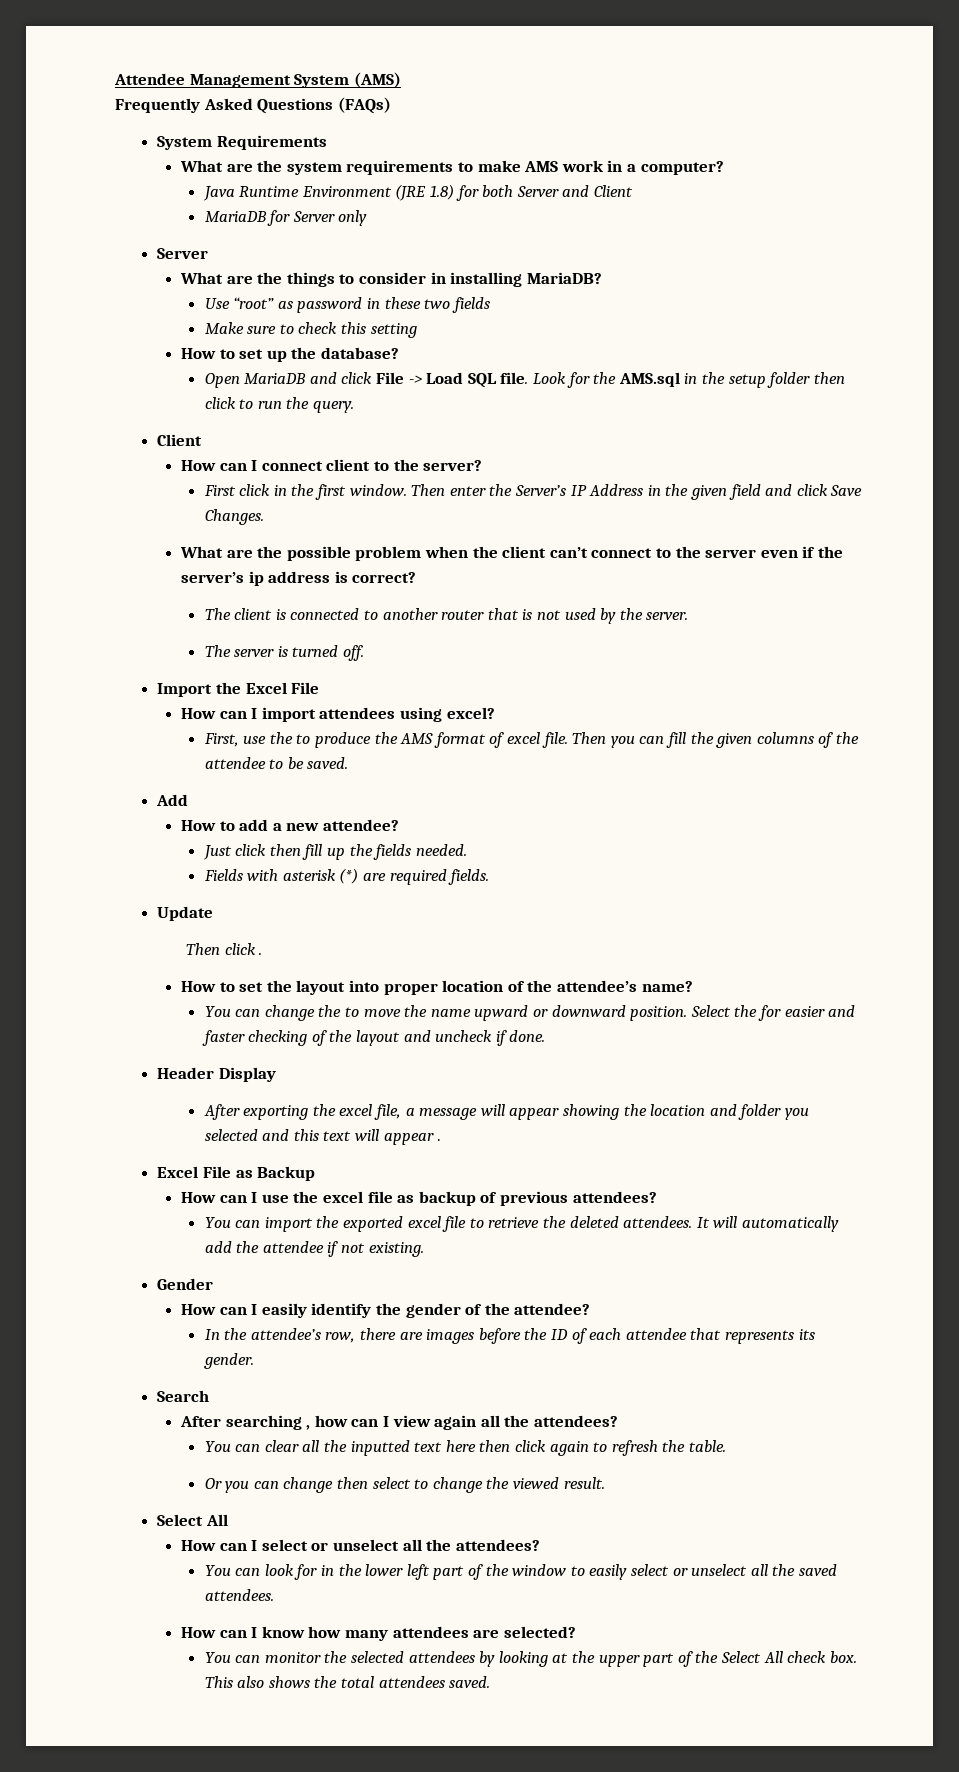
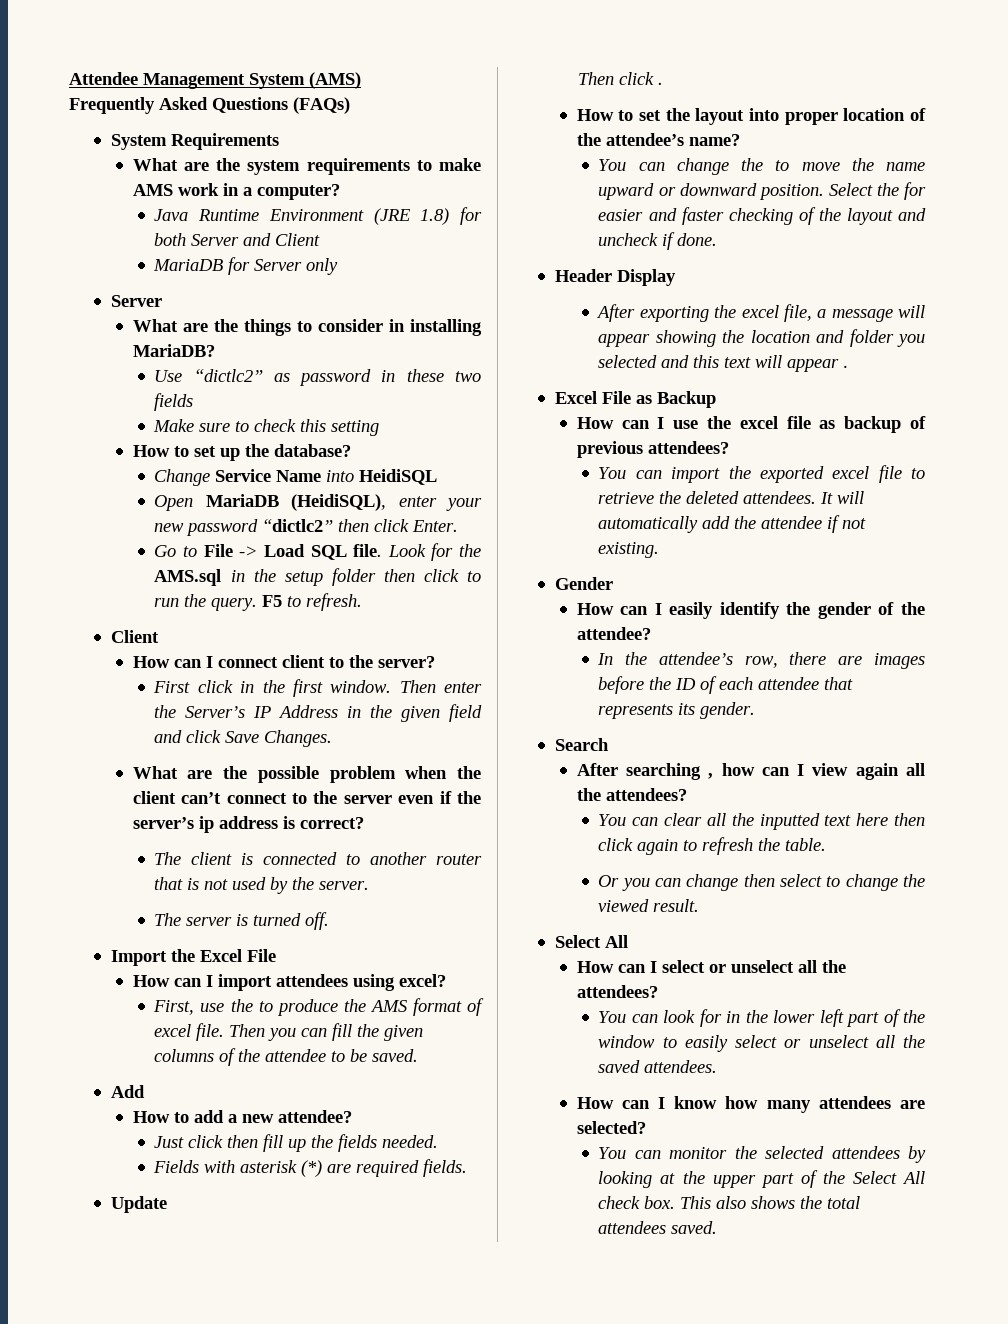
[233,297,275,309] “root” -> [193,369,263,382] “dictlc2”
[204,372,373,388] Open MariaDB and click -> [154,469,438,486] [154,494,482,511] [154,519,459,536] [154,545,198,557] Change Service Name into HeidiSQL // Open MariaDB (HeidiSQL), enter your new password “dictlc2” then click Enter. // Go to
(355, 407) none -> [262,593,363,611] F5 to refresh.

